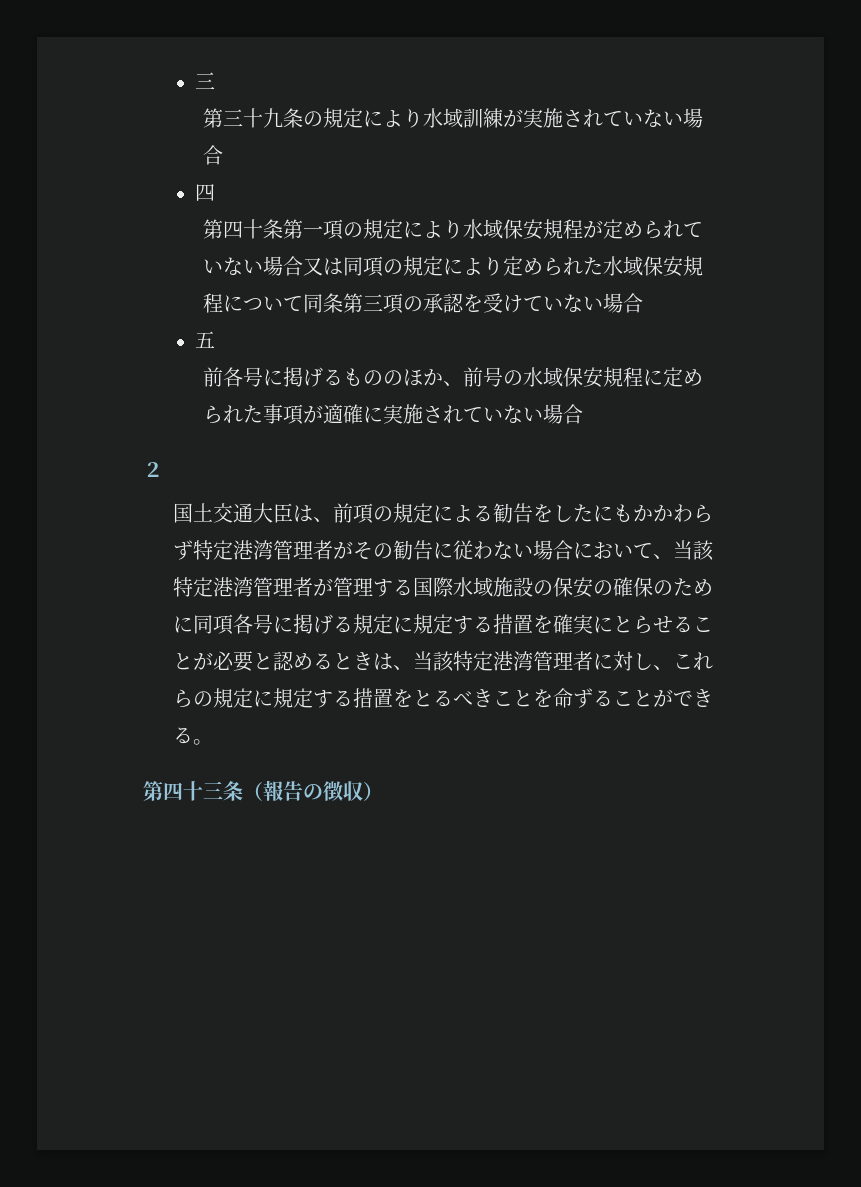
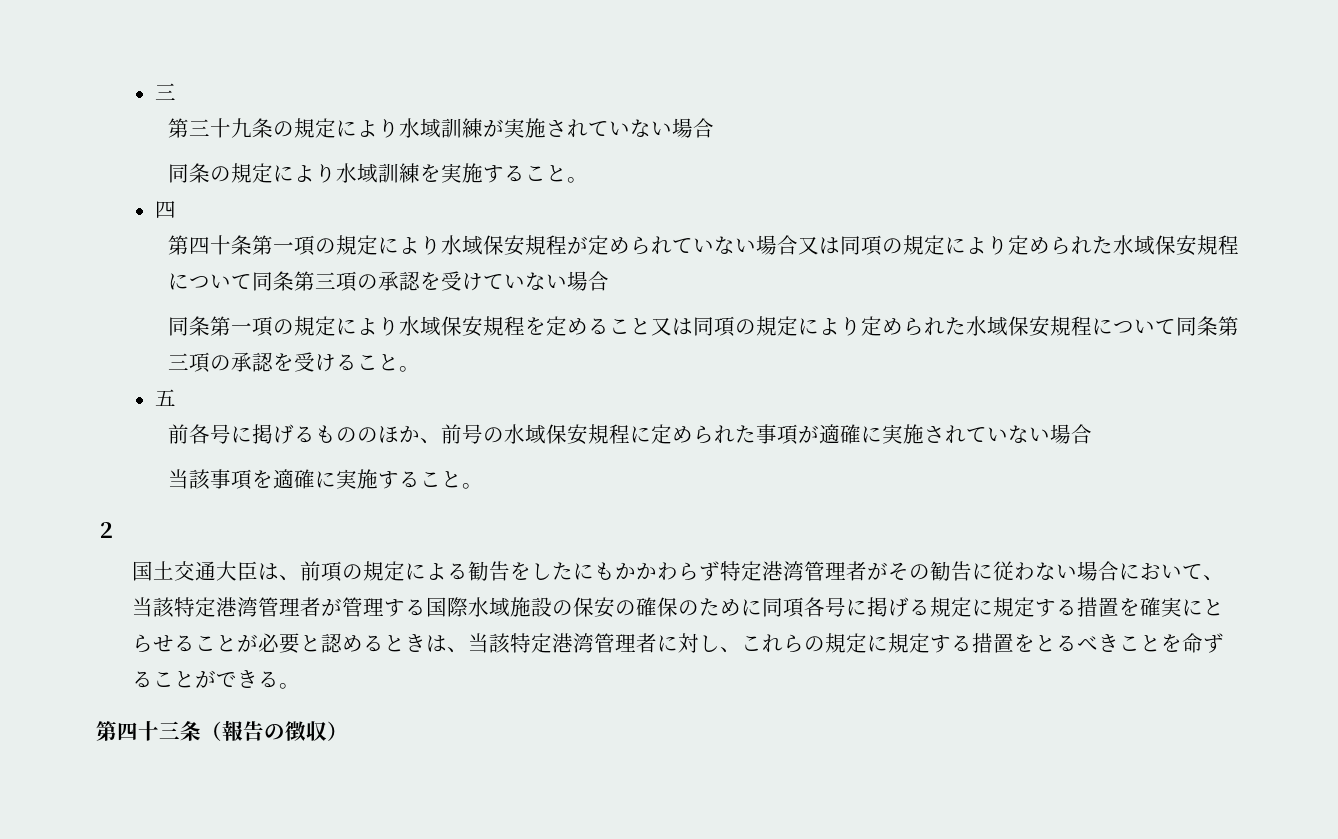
(224, 155) none -> [168,163,589,183] // 同条の規定により水域訓練を実施すること。
(644, 303) none -> [168,316,1240,337] [168,352,421,373] // 同条第一項の規定により水域保安規程を定めること又は同項の規定により定められた水域保安規程について同条第三項の承認を受けること。
(584, 414) none -> [168,469,484,490] // 当該事項を適確に実施すること。

